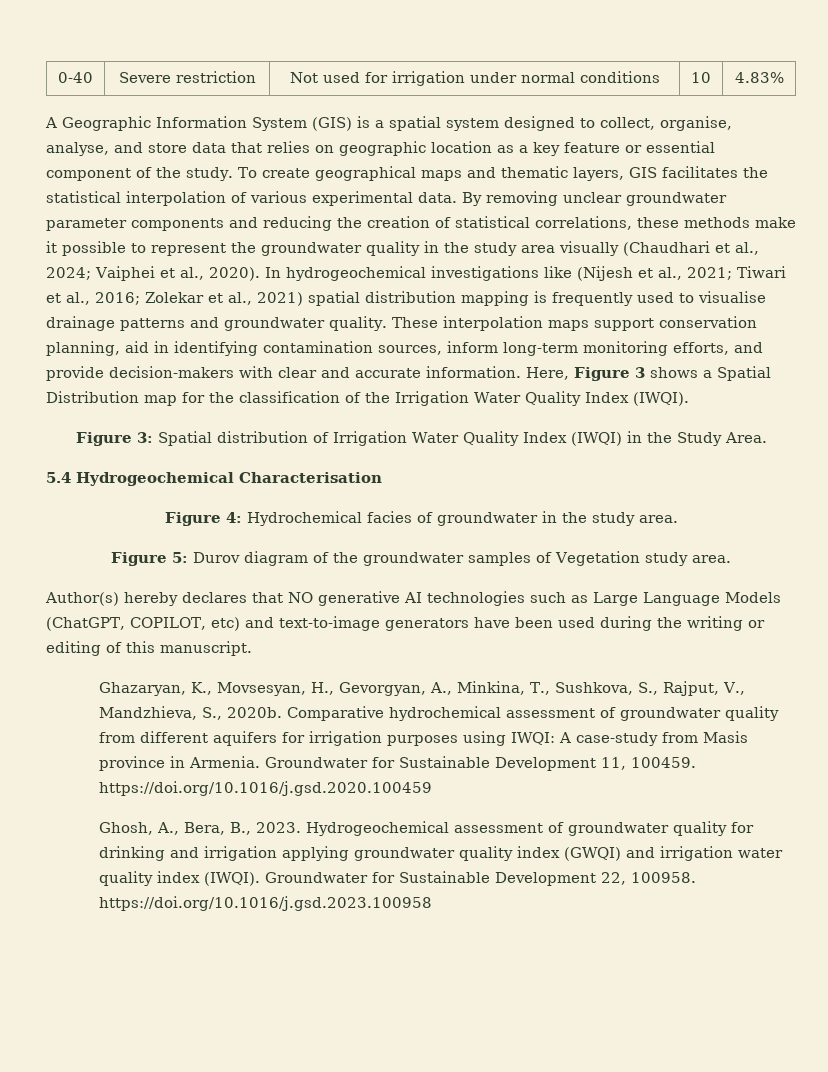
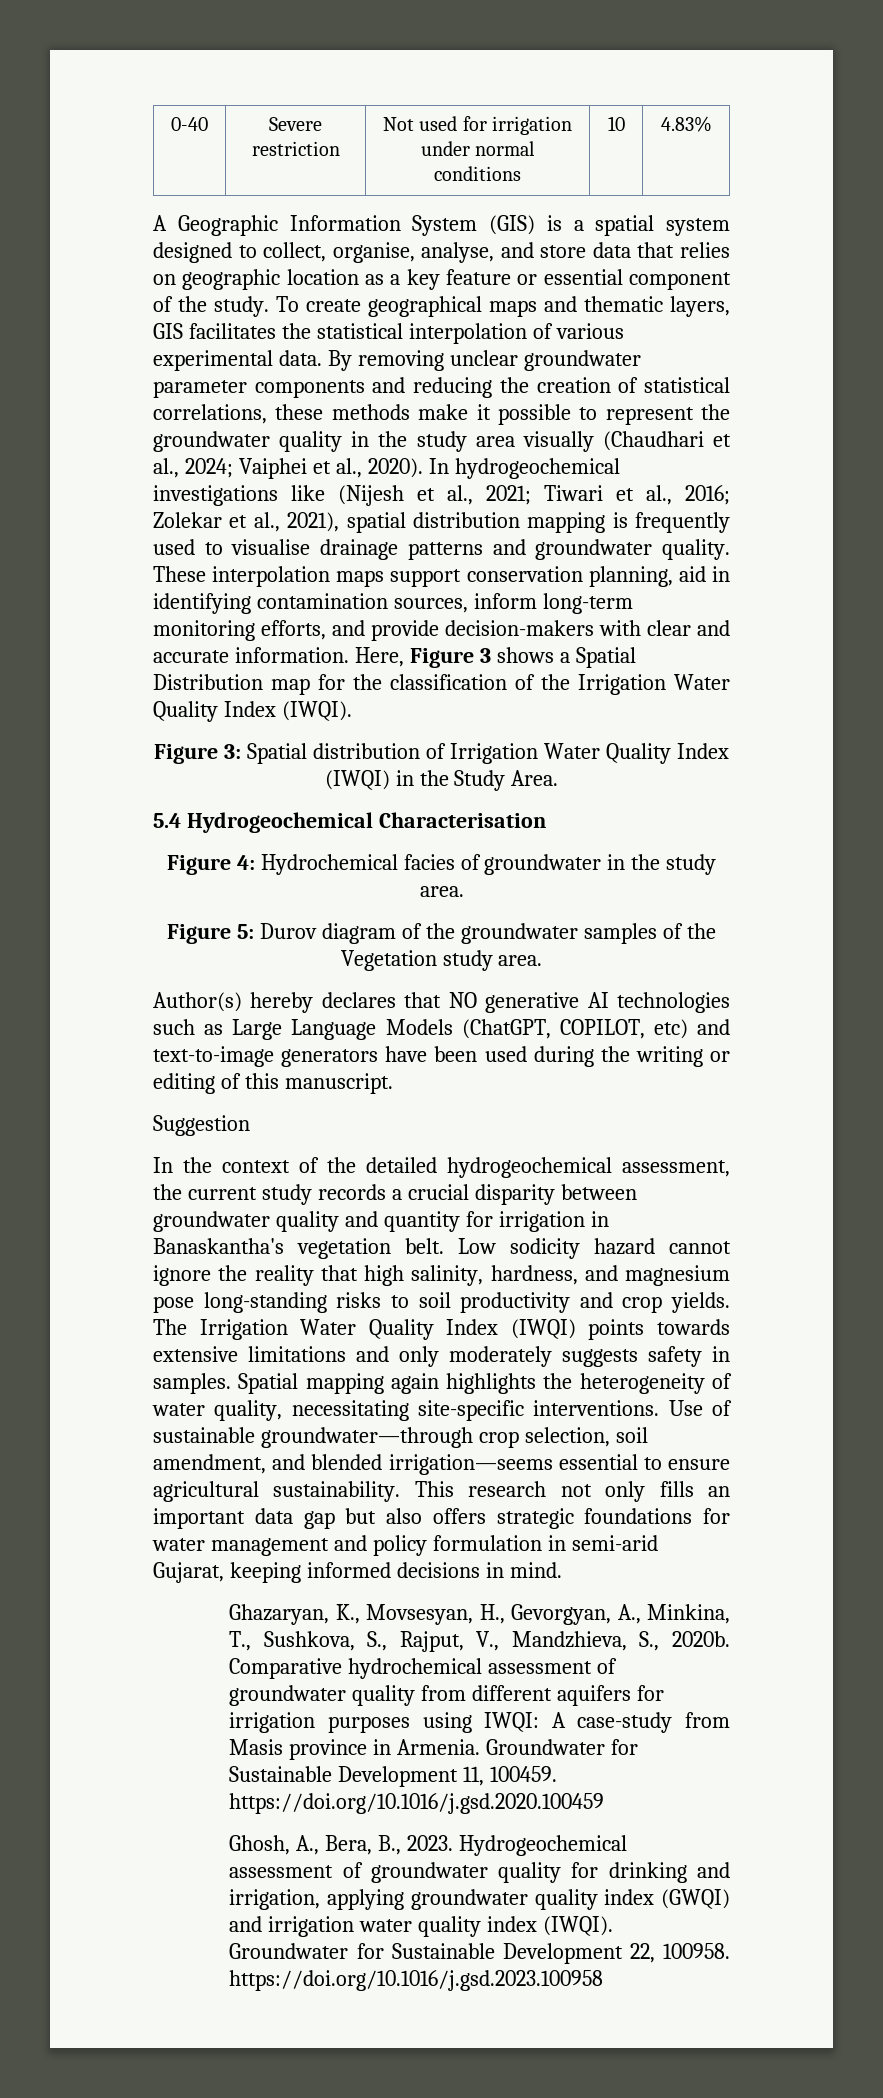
[257,292,303,306] 2021) -> [287,512,340,532] 2021),
(553, 557) none -> [686,923,716,939] the
(252, 648) none -> [153,1115,250,1136] [153,1157,730,1178] [153,1184,637,1205] [153,1211,609,1232] [153,1238,731,1259] [153,1265,730,1286] [153,1292,730,1313] [153,1319,730,1340] [153,1346,730,1367] [153,1373,732,1394] [152,1400,732,1421] [153,1427,648,1448] [153,1454,730,1475] [153,1481,731,1502] [153,1508,730,1529] [152,1535,658,1556] [153,1562,562,1583] // Suggestion // In the context of the detailed hydrogeochemical assessment, the current study records a crucial disparity between groundwater quality and quantity for irrigation in Banaskantha's vegetation belt. Low sodicity hazard cannot ignore the reality that high salinity, hardness, and magnesium pose long-standing risks to soil productivity and crop yields. The Irrigation Water Quality Index (IWQI) points towards extensive limitations and only moderately suggests safety in samples. Spatial mapping again highlights the heterogeneity of water quality, necessitating site-specific interventions. Use of sustainable groundwater—through crop selection, soil amendment, and blended irrigation—seems essential to ensure agricultural sustainability. This research not only fills an important data gap but also offers strategic foundations for water management and policy formulation in semi-arid Gujarat, keeping informed decisions in mind.
[204,846,278,861] irrigation -> [229,1889,321,1910] irrigation,

